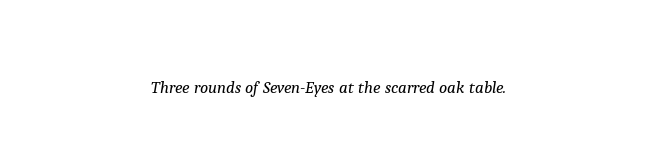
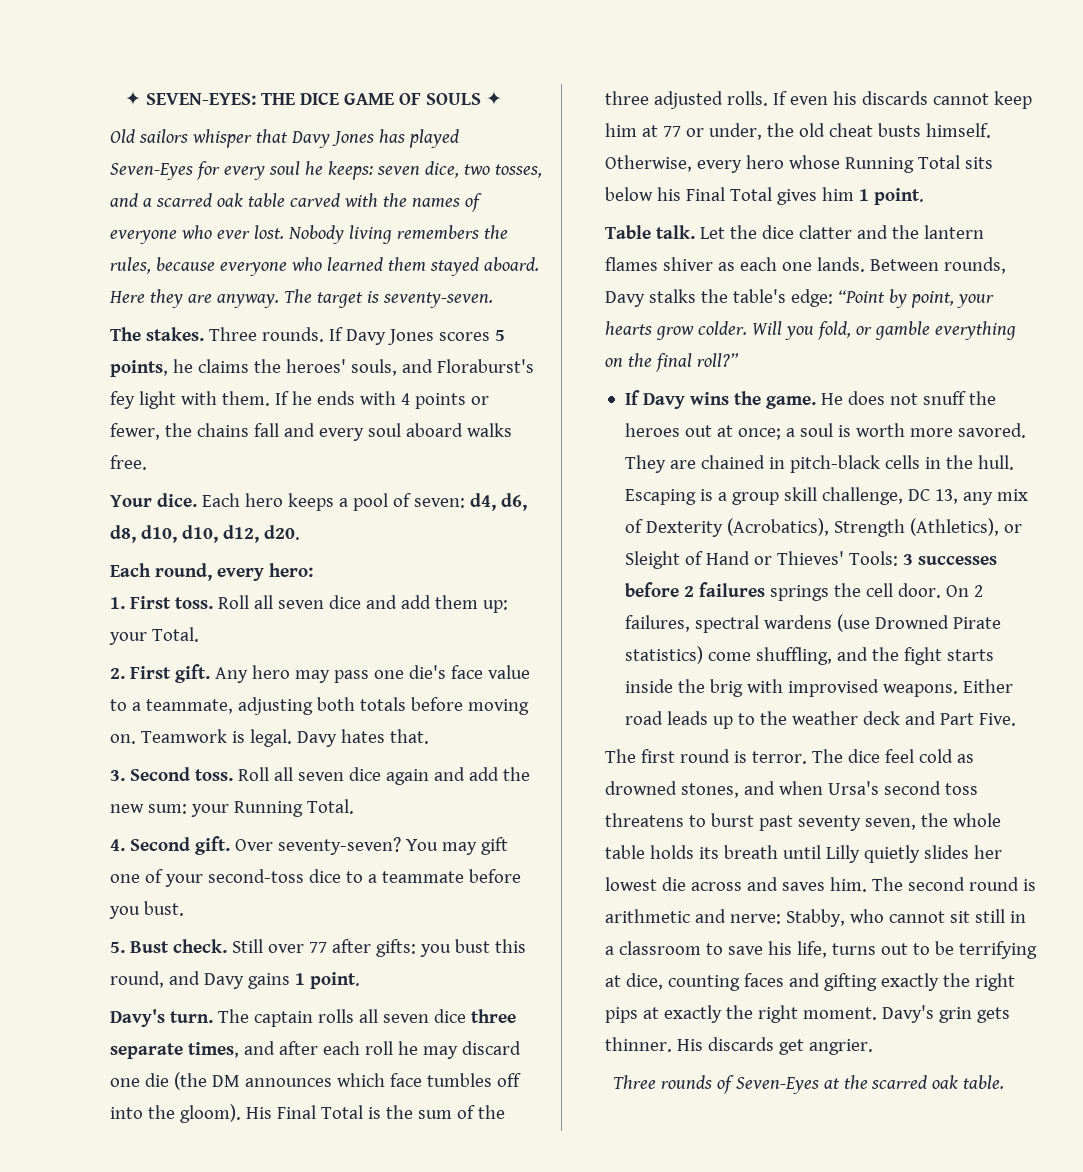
(151, 87) none -> [125,90,502,106] [109,129,459,148] [109,161,542,180] [109,193,482,212] [109,225,508,244] [109,257,539,276] [108,289,493,308] [109,327,505,345] [109,359,534,377] [109,391,489,409] [109,423,512,441] [109,455,147,470] [109,493,527,511] [109,525,300,543] [109,563,313,581] [109,595,508,613] [108,627,199,645] [109,664,530,683] [109,697,529,715] [109,729,429,747] [109,767,530,785] [109,799,354,817] [109,836,508,855] [109,869,521,887] [108,901,184,919] [109,939,526,957] [109,971,360,989] [109,1009,516,1027] [109,1041,521,1059] [109,1072,521,1090] [109,1104,505,1123] [604,91,1032,109] [604,123,991,140] [604,155,993,173] [604,187,924,205] [604,225,984,239] [604,257,1006,274] [604,289,994,308] [604,321,1016,340] [604,353,739,372] [624,390,996,409] [624,423,1026,440] [624,455,1014,473] [624,487,1028,505] [624,518,1022,537] [624,551,997,569] [624,582,983,601] [624,614,1001,633] [624,646,994,665] [624,679,1013,697] [624,711,1016,729] [604,749,974,764] [604,781,978,798] [604,813,1001,831] [604,845,1002,863] [604,877,1036,892] [604,909,1026,927] [604,941,1037,959] [604,973,1015,991] [604,1005,1010,1023] [604,1037,873,1055] ✦ SEVEN-EYES: THE DICE GAME OF SOULS ✦ // Old sailors whisper that Davy Jones has played Seven-Eyes for every soul he keeps: seven dice, two tosses, and a scarred oak table carved with the names of everyone who ever lost. Nobody living remembers the rules, because everyone who learned them stayed aboard. Here they are anyway. The target is seventy-seven. // The stakes. Three rounds. If Davy Jones scores 5 points, he claims the heroes' souls, and Floraburst's fey light with them. If he ends with 4 points or fewer, the chains fall and every soul aboard walks free. // Your dice. Each hero keeps a pool of seven: d4, d6, d8, d10, d10, d12, d20. // Each round, every hero: // 1. First toss. Roll all seven dice and add them up: your Total. // 2. First gift. Any hero may pass one die's face value to a teammate, adjusting both totals before moving on. Teamwork is legal. Davy hates that. // 3. Second toss. Roll all seven dice again and add the new sum: your Running Total. // 4. Second gift. Over seventy-seven? You may gift one of your second-toss dice to a teammate before you bust. // 5. Bust check. Still over 77 after gifts: you bust this round, and Davy gains 1 point. // Davy's turn. The captain rolls all seven dice three separate times, and after each roll he may discard one die (the DM announces which face tumbles off into the gloom). His Final Total is the sum of the three adjusted rolls. If even his discards cannot keep him at 77 or under, the old cheat busts himself. Otherwise, every hero whose Running Total sits below his Final Total gives him 1 point. // Table talk. Let the dice clatter and the lantern flames shiver as each one lands. Between rounds, Davy stalks the table's edge: “Point by point, your hearts grow colder. Will you fold, or gamble everything on the final roll?” // If Davy wins the game. He does not snuff the heroes out at once; a soul is worth more savored. They are chained in pitch-black cells in the hull. Escaping is a group skill challenge, DC 13, any mix of Dexterity (Acrobatics), Strength (Athletics), or Sleight of Hand or Thieves' Tools: 3 successes before 2 failures springs the cell door. On 2 failures, spectral wardens (use Drowned Pirate statistics) come shuffling, and the fight starts inside the brig with improvised weapons. Either road leads up to the weather deck and Part Five. // The first round is terror. The dice feel cold as drowned stones, and when Ursa's second toss threatens to burst past seventy seven, the whole table holds its breath until Lilly quietly slides her lowest die across and saves him. The second round is arithmetic and nerve: Stabby, who cannot sit still in a classroom to save his life, turns out to be terrifying at dice, counting faces and gifting exactly the right pips at exactly the right moment. Davy's grin gets thinner. His discards get angrier. //

